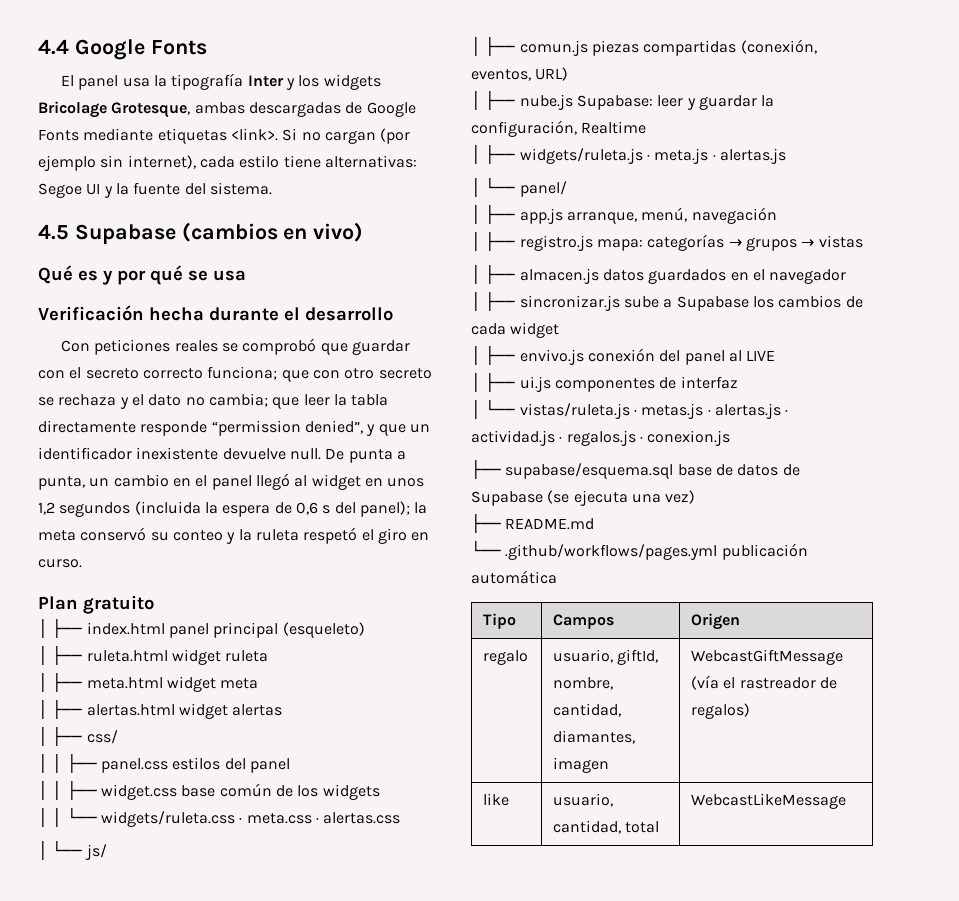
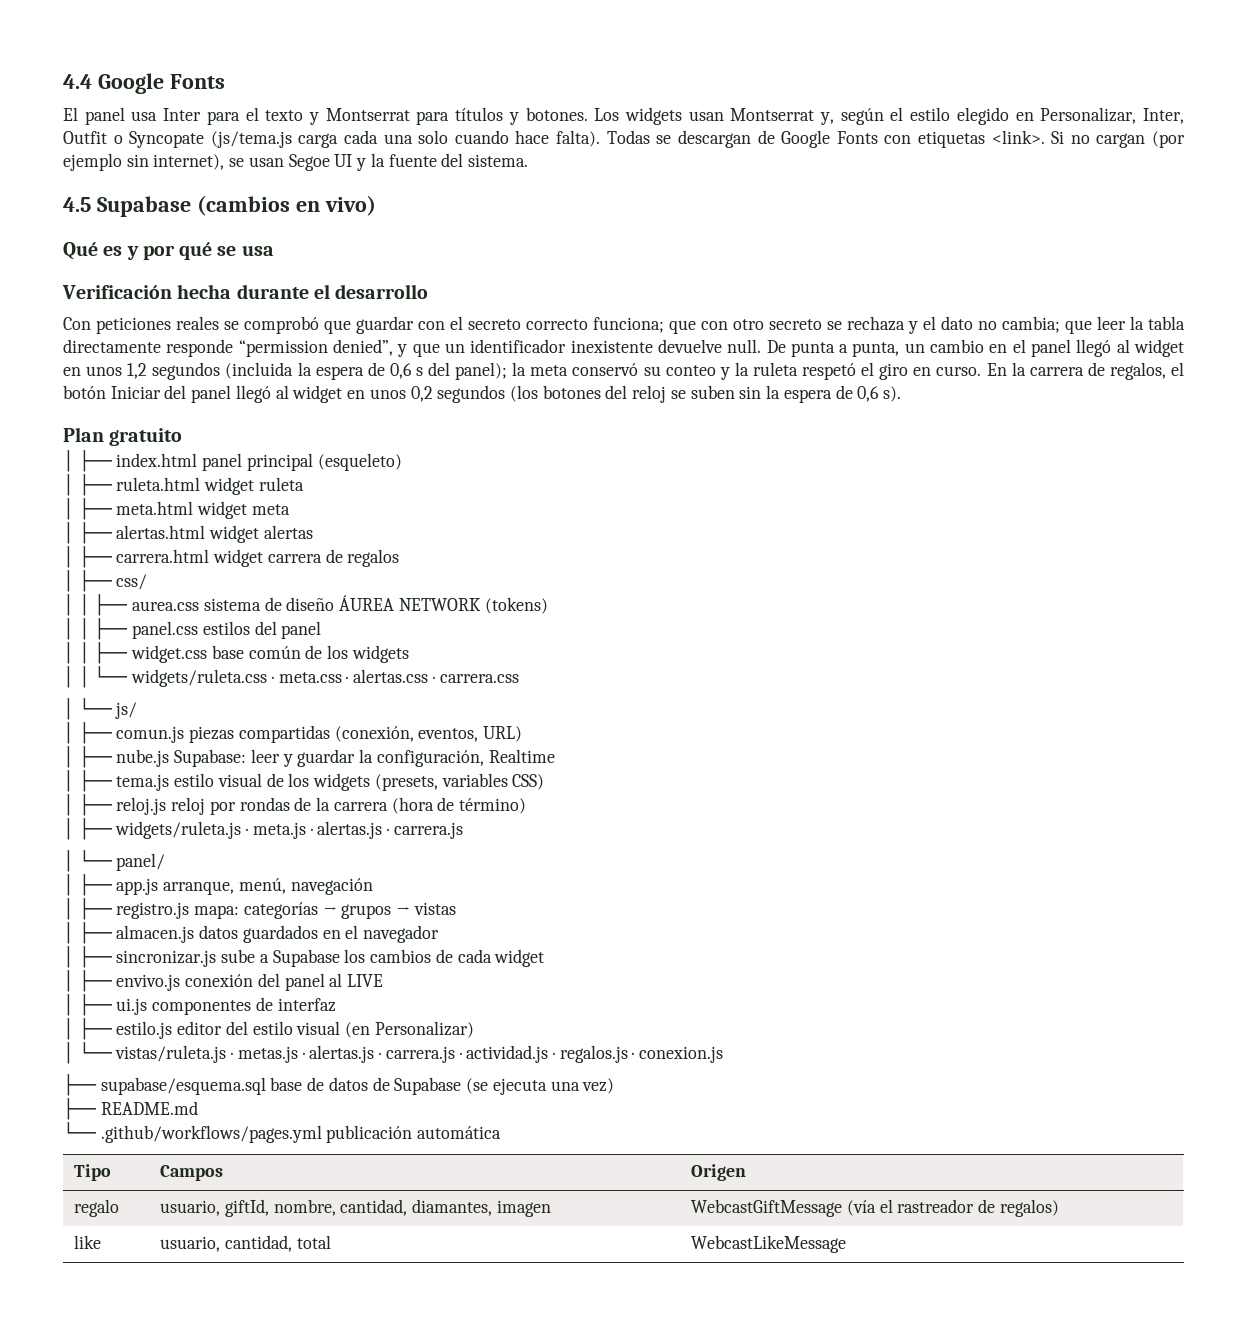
[154,73,381,90] [38,101,341,118] la tipografía Inter y los widgets Bricolage Grotesque, ambas descargadas -> [163,107,1185,125] [63,130,751,148] Inter para el texto y Montserrat para títulos y botones. Los widgets usan Montserrat y, según el estilo elegido en Personalizar, Inter, Outfit o Syncopate (js/tema.js carga cada una solo cuando hace falta). Todas se descargan
[83,128,154,141] mediante -> [884,135,912,144] con
[199,155,417,168] cada estilo tiene alternativas: -> [229,157,284,167] se usan
(82, 563) none -> [986,362,1185,380] [63,385,901,403] En la carrera de regalos, el botón Iniciar del panel llegó al widget en unos 0,2 segundos (los botones del reloj se suben sin la espera de 0,6 s).
[86,730,118,744] css/ -> [116,549,400,567] [63,570,148,592] [63,594,548,616] carrera.html widget carrera de regalos // │ ├── css/ // │ │ ├── aurea.css sistema de diseño ÁUREA NETWORK (tokens)
(401, 818) none -> [432,674,519,683] · carrera.css
(647, 127) none -> [63,770,545,792] [63,794,526,816] // │ ├── tema.js estilo visual de los widgets (presets, variables CSS) // │ ├── reloj.js reloj por rondas de la carrera (hora de término)
(786, 156) none -> [387,822,463,839] · carrera.js
(738, 382) none -> [63,1018,474,1040] // │ ├── estilo.js editor del estilo visual (en Personalizar)
(789, 412) none -> [385,1046,462,1063] carrera.js ·

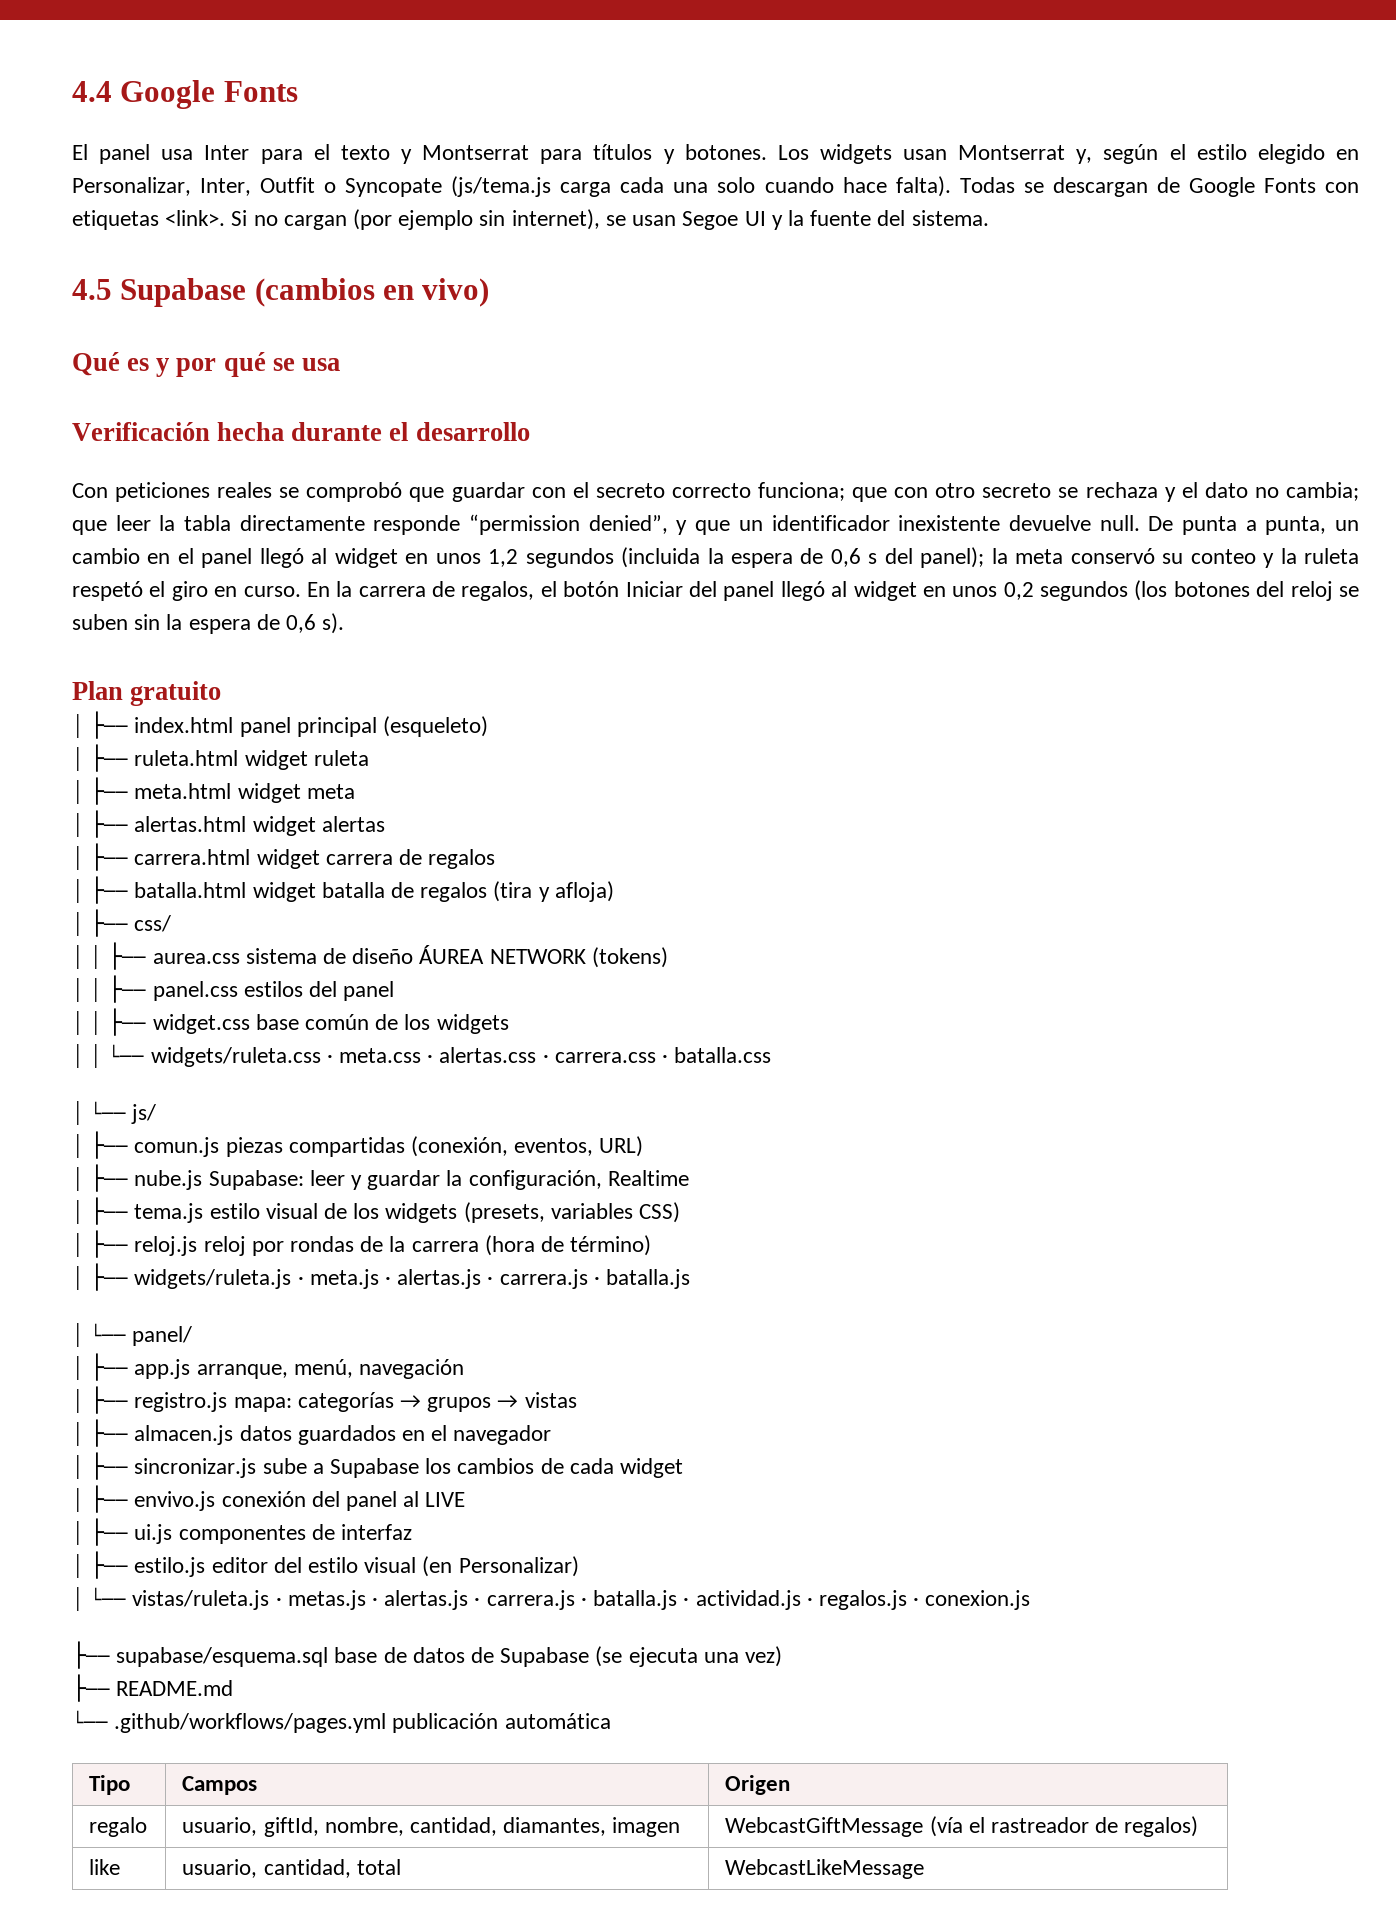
(400, 558) none -> [72,876,614,904] // │ ├── batalla.html widget batalla de regalos (tira y afloja)
(519, 678) none -> [662,1047,772,1063] · batalla.css
(463, 830) none -> [593,1269,691,1289] · batalla.js
(462, 1055) none -> [593,1590,690,1610] batalla.js ·

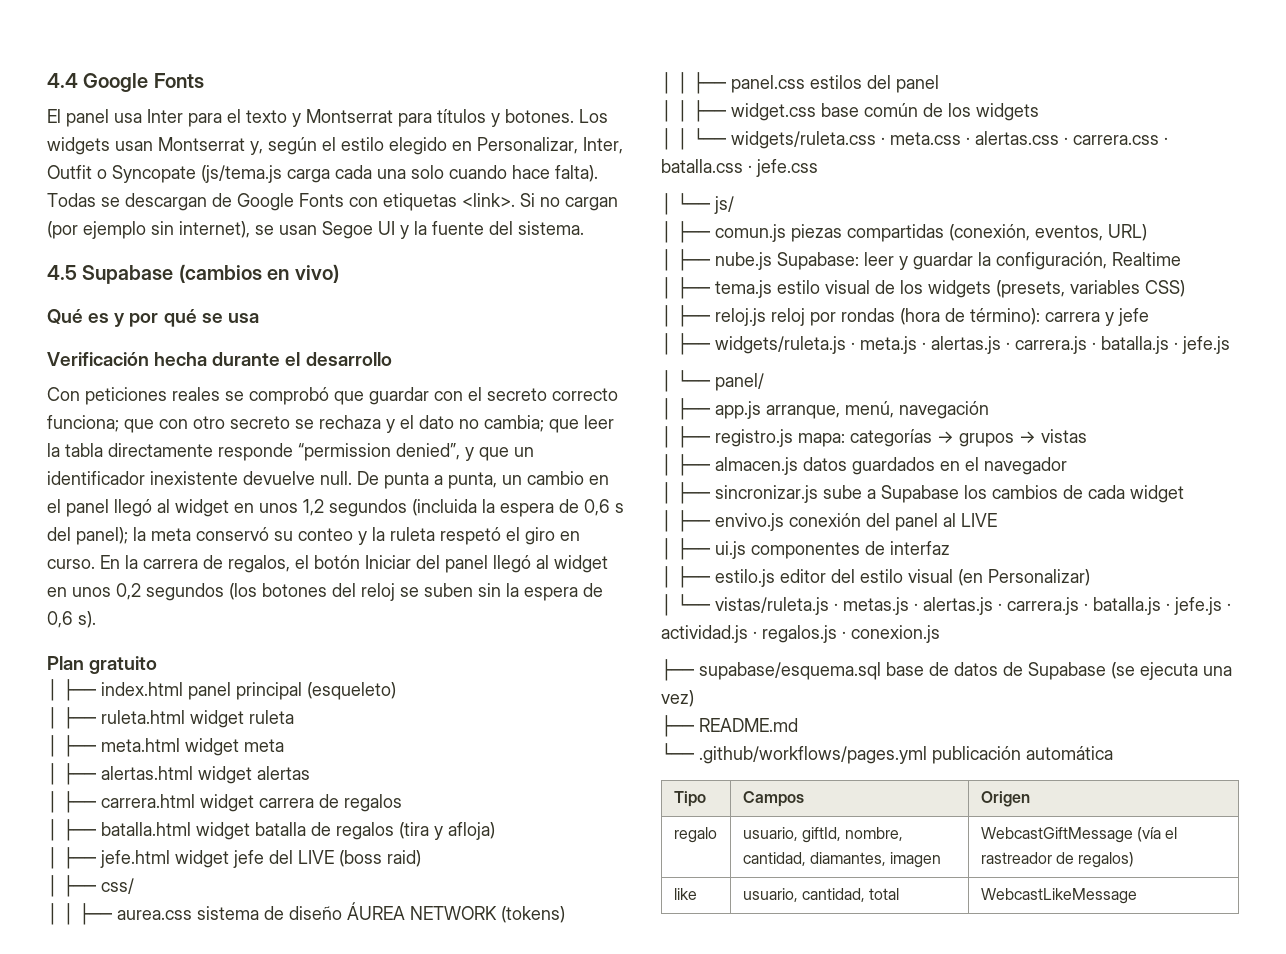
(614, 891) none -> [47,847,421,869] // │ ├── jefe.html widget jefe del LIVE (boss raid)
(772, 1055) none -> [748,159,818,177] · jefe.css
[360,1235,652,1256] de la carrera (hora de término) -> [900,308,1149,326] (hora de término): carrera y jefe
(691, 1279) none -> [1174,336,1230,354] · jefe.js
(690, 1602) none -> [1174,597,1231,615] jefe.js ·

